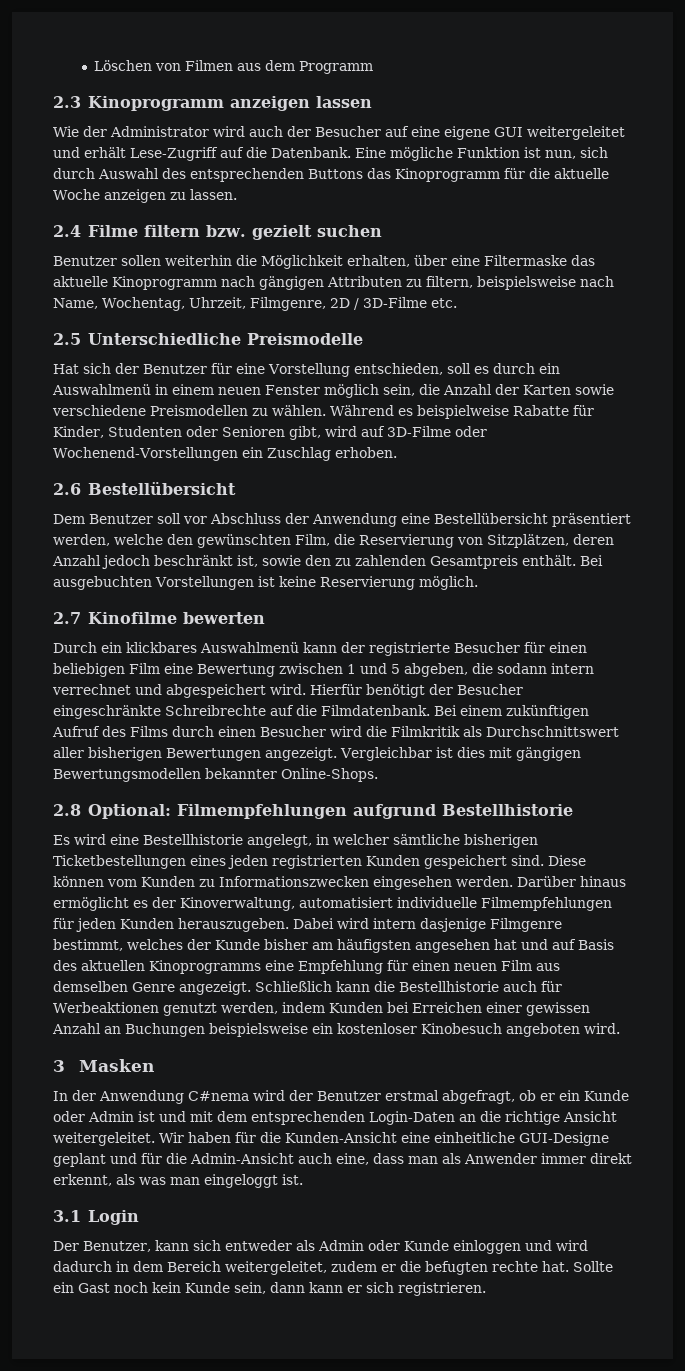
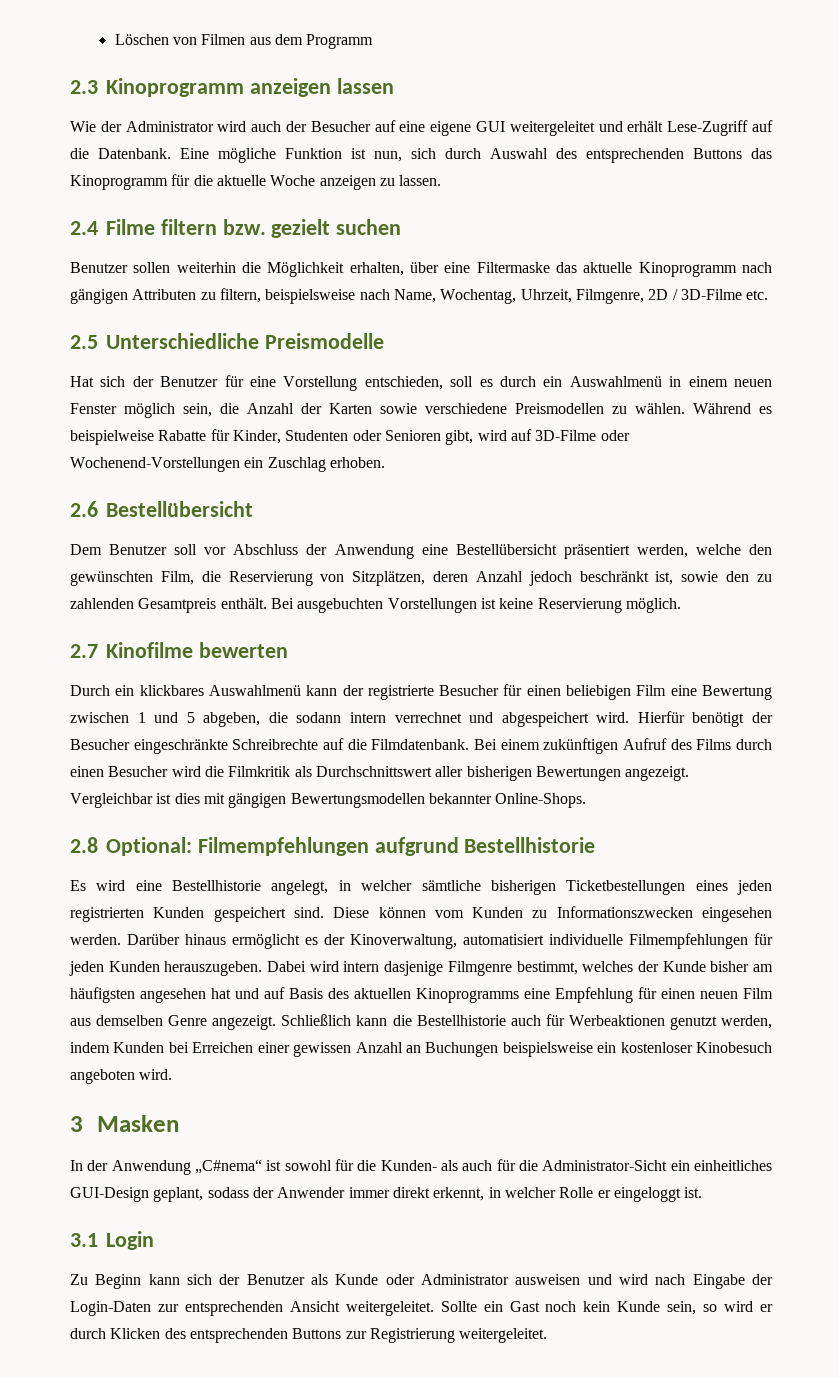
[188,1090,629,1104] [53,1111,617,1125] [53,1132,609,1146] [53,1153,632,1167] [53,1174,303,1188] [53,1210,139,1225] [53,1240,588,1254] [53,1261,569,1275] C#nema wird der Benutzer erstmal abgefragt, ob er ein Kunde oder Admin ist und mit dem entsprechenden Login-Daten an die richtige Ansicht weitergeleitet. Wir haben für die Kunden-Ansicht eine einheitliche GUI-Designe geplant und für die Admin-Ansicht auch eine, dass man als Anwender immer direkt erkennt, als was man eingeloggt ist. // 3.1 Login // Der Benutzer, kann sich entweder als Admin oder Kunde einloggen und wird dadurch in dem Bereich weitergeleitet, zudem er die befugten rechte hat. -> [195,1159,772,1174] [70,1187,703,1202] [70,1231,154,1250] [70,1274,774,1289] [70,1301,434,1316] „C#nema“ ist sowohl für die Kunden- als auch für die Administrator-Sicht ein einheitliches GUI-Design geplant, sodass der Anwender immer direkt erkennt, in welcher Rolle er eingeloggt ist. // 3.1 Login // Zu Beginn kann sich der Benutzer als Kunde oder Administrator ausweisen und wird nach Eingabe der Login-Daten zur entsprechenden Ansicht weitergeleitet.
[270,1282,486,1296] dann kann er sich registrieren. -> [703,1301,774,1312] [70,1328,548,1343] so wird er durch Klicken des entsprechenden Buttons zur Registrierung weitergeleitet.

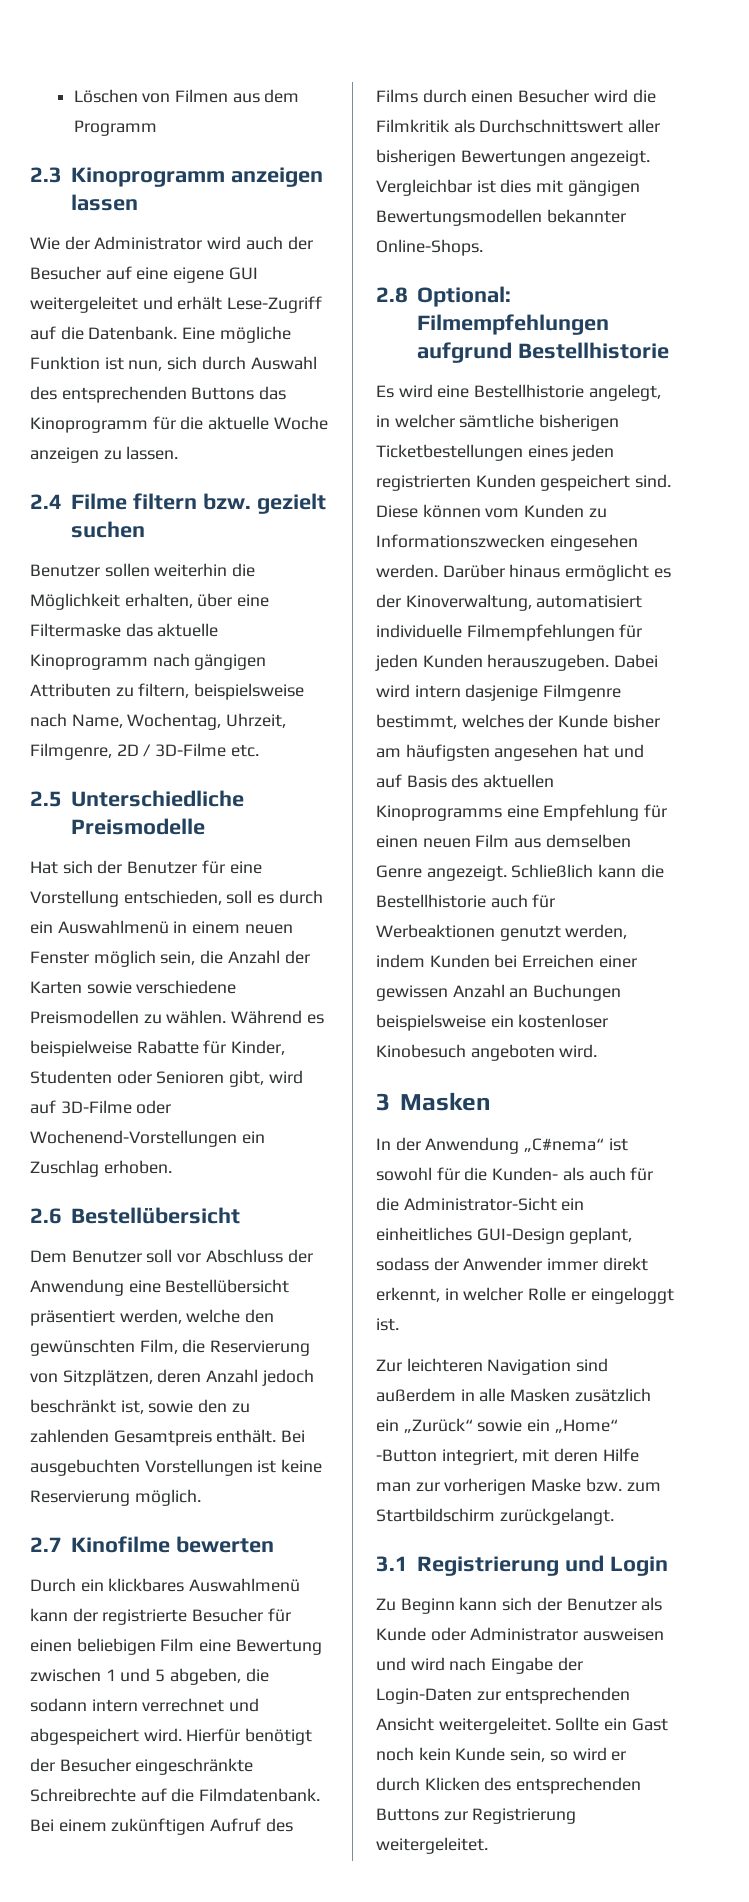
(703, 1192) none -> [376,1358,609,1375] [376,1388,651,1402] [376,1418,618,1433] [376,1448,639,1465] [376,1478,661,1495] [376,1508,614,1525] // Zur leichteren Navigation sind außerdem in alle Masken zusätzlich ein „Zurück“ sowie ein „Home“ -Button integriert, mit deren Hilfe man zur vorherigen Maske bzw. zum Startbildschirm zurückgelangt.
(98, 1240) none -> [416,1555,604,1576] Registrierung und

